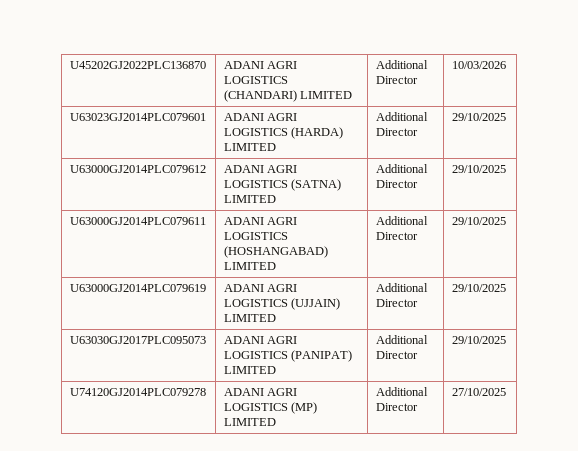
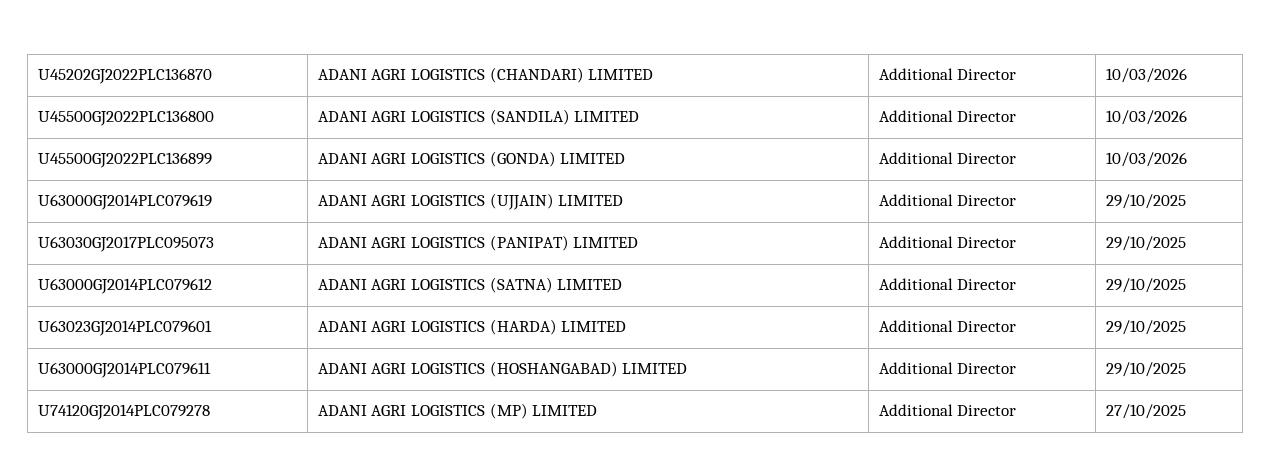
[69,113,206,121] [223,113,298,121] [223,127,344,139] [223,143,276,151] [375,112,428,121] [375,128,418,136] [451,113,506,121] [69,165,206,173] [223,165,298,173] [223,179,342,191] [223,195,276,203] [375,164,428,173] [375,180,418,188] [451,165,506,173] [69,217,206,225] [223,217,298,225] [223,232,288,240] [223,246,328,258] [223,262,276,270] [375,216,428,225] [375,232,418,240] [451,217,506,225] U63023GJ2014PLC079601 | ADANI AGRI LOGISTICS (HARDA) LIMITED | Additional Director | 29/10/2025 // U63000GJ2014PLC079612 | ADANI AGRI LOGISTICS (SATNA) LIMITED | Additional Director | 29/10/2025 // U63000GJ2014PLC079611 | ADANI AGRI LOGISTICS (HOSHANGABAD) LIMITED | Additional Director | 29/10/2025 -> [37,110,214,126] [317,109,640,125] [878,110,1017,122] [1105,110,1187,125] [37,152,212,168] [317,151,626,167] [878,152,1017,164] [1105,152,1187,167] U45500GJ2022PLC136800 | ADANI AGRI LOGISTICS (SANDILA) LIMITED | Additional Director | 10/03/2026 // U45500GJ2022PLC136899 | ADANI AGRI LOGISTICS (GONDA) LIMITED | Additional Director | 10/03/2026
(506, 340) none -> [37,278,212,294] [317,277,623,293] [878,278,1017,290] [1105,278,1186,293] [37,320,212,336] [317,319,627,335] [878,320,1017,332] [1105,320,1186,335] [37,362,211,378] [317,361,688,377] [878,362,1017,374] [1105,362,1186,377] // U63000GJ2014PLC079612 | ADANI AGRI LOGISTICS (SATNA) LIMITED | Additional Director | 29/10/2025 // U63023GJ2014PLC079601 | ADANI AGRI LOGISTICS (HARDA) LIMITED | Additional Director | 29/10/2025 // U63000GJ2014PLC079611 | ADANI AGRI LOGISTICS (HOSHANGABAD) LIMITED | Additional Director | 29/10/2025

